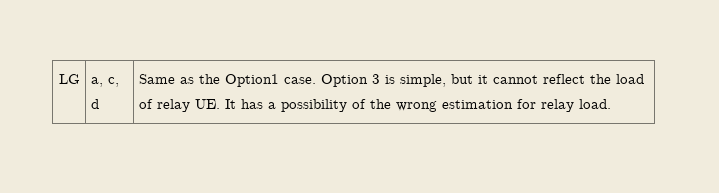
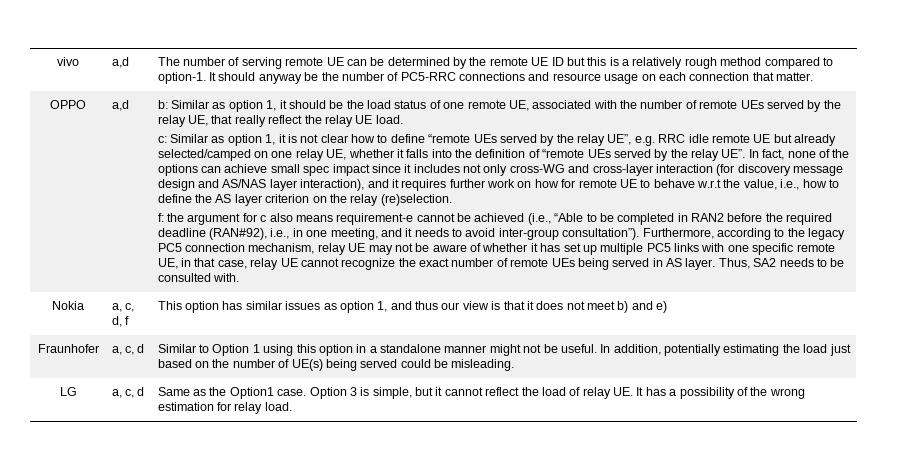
(58, 79) none -> [57,57,79,66] [111,57,129,68] [157,57,833,69] [157,72,814,84] [50,100,86,109] [111,100,129,111] [157,100,841,112] [157,115,403,127] [157,134,837,146] [157,149,850,161] [157,164,844,176] [157,179,839,191] [157,194,452,206] [157,213,833,225] [157,228,846,240] [157,243,835,255] [157,258,845,270] [157,273,240,282] [52,301,84,310] [111,303,135,312] [111,316,130,327] [157,301,668,313] [37,344,99,353] [111,344,145,355] [157,344,851,356] [157,359,515,371] vivo | a,d | The number of serving remote UE can be determined by the remote UE ID but this is a relatively rough method compared to option-1. It should anyway be the number of PC5-RRC connections and resource usage on each connection that matter. // OPPO | a,d | b: Similar as option 1, it should be the load status of one remote UE, associated with the number of remote UEs served by the relay UE, that really reflect the relay UE load. // c: Similar as option 1, it is not clear how to define “remote UEs served by the relay UE”, e.g. RRC idle remote UE but already selected/camped on one relay UE, whether it falls into the definition of “remote UEs served by the relay UE”. In fact, none of the options can achieve small spec impact since it includes not only cross-WG and cross-layer interaction (for discovery message design and AS/NAS layer interaction), and it requires further work on how for remote UE to behave w.r.t the value, i.e., how to define the AS layer criterion on the relay (re)selection. // f: the argument for c also means requirement-e cannot be achieved (i.e., “Able to be completed in RAN2 before the required deadline (RAN#92), i.e., in one meeting, and it needs to avoid inter-group consultation”). Furthermore, according to the legacy PC5 connection mechanism, relay UE may not be aware of whether it has set up multiple PC5 links with one specific remote UE, in that case, relay UE cannot recognize the exact number of remote UEs being served in AS layer. Thus, SA2 needs to be consulted with. // Nokia | a, c, d, f | This option has similar issues as option 1, and thus our view is that it does not meet b) and e) // Fraunhofer | a, c, d | Similar to Option 1 using this option in a standalone manner might not be useful. In addition, potentially estimating the load just based on the number of UE(s) being served could be misleading. //

